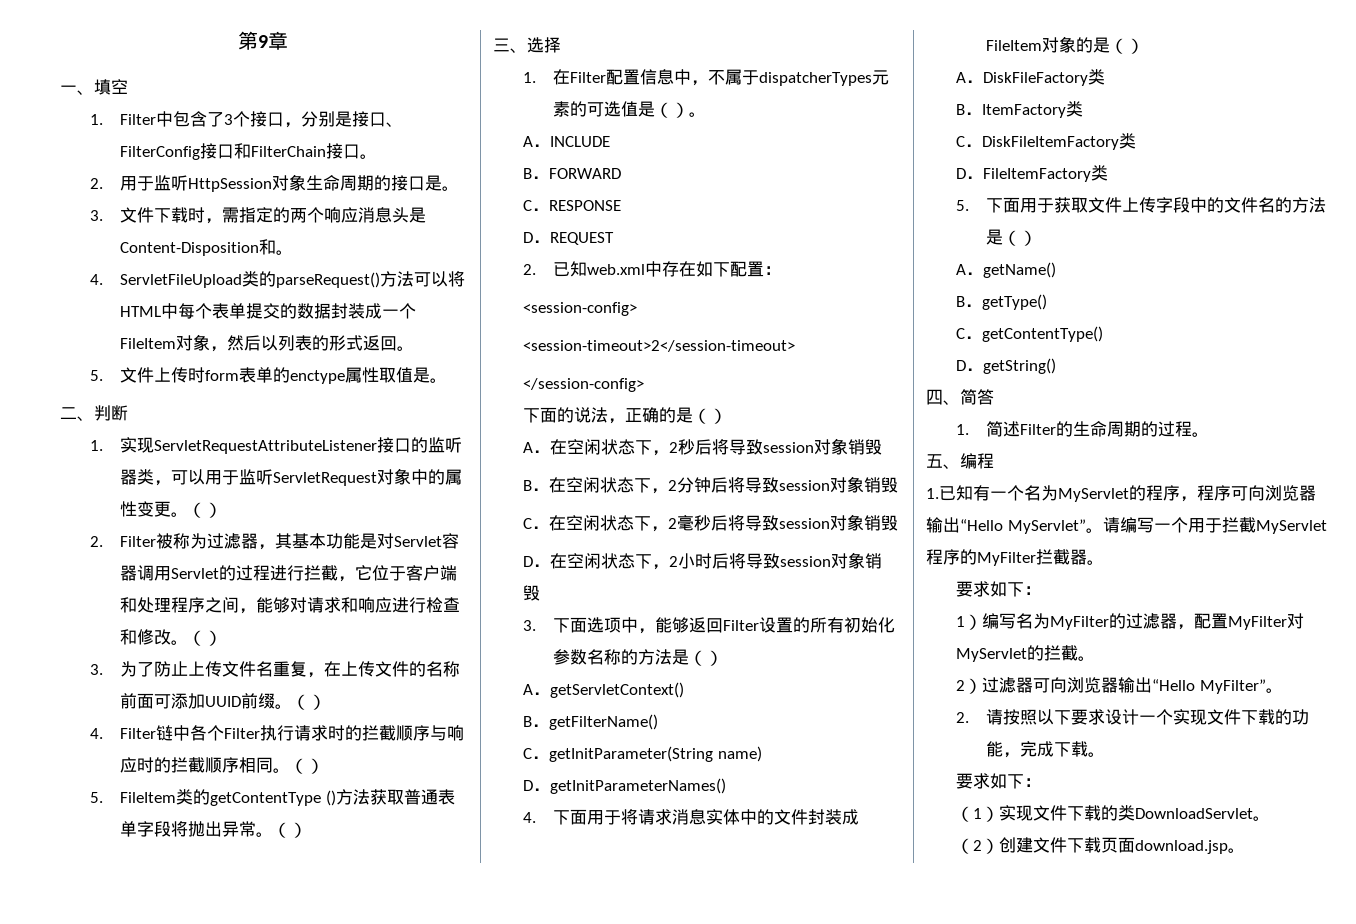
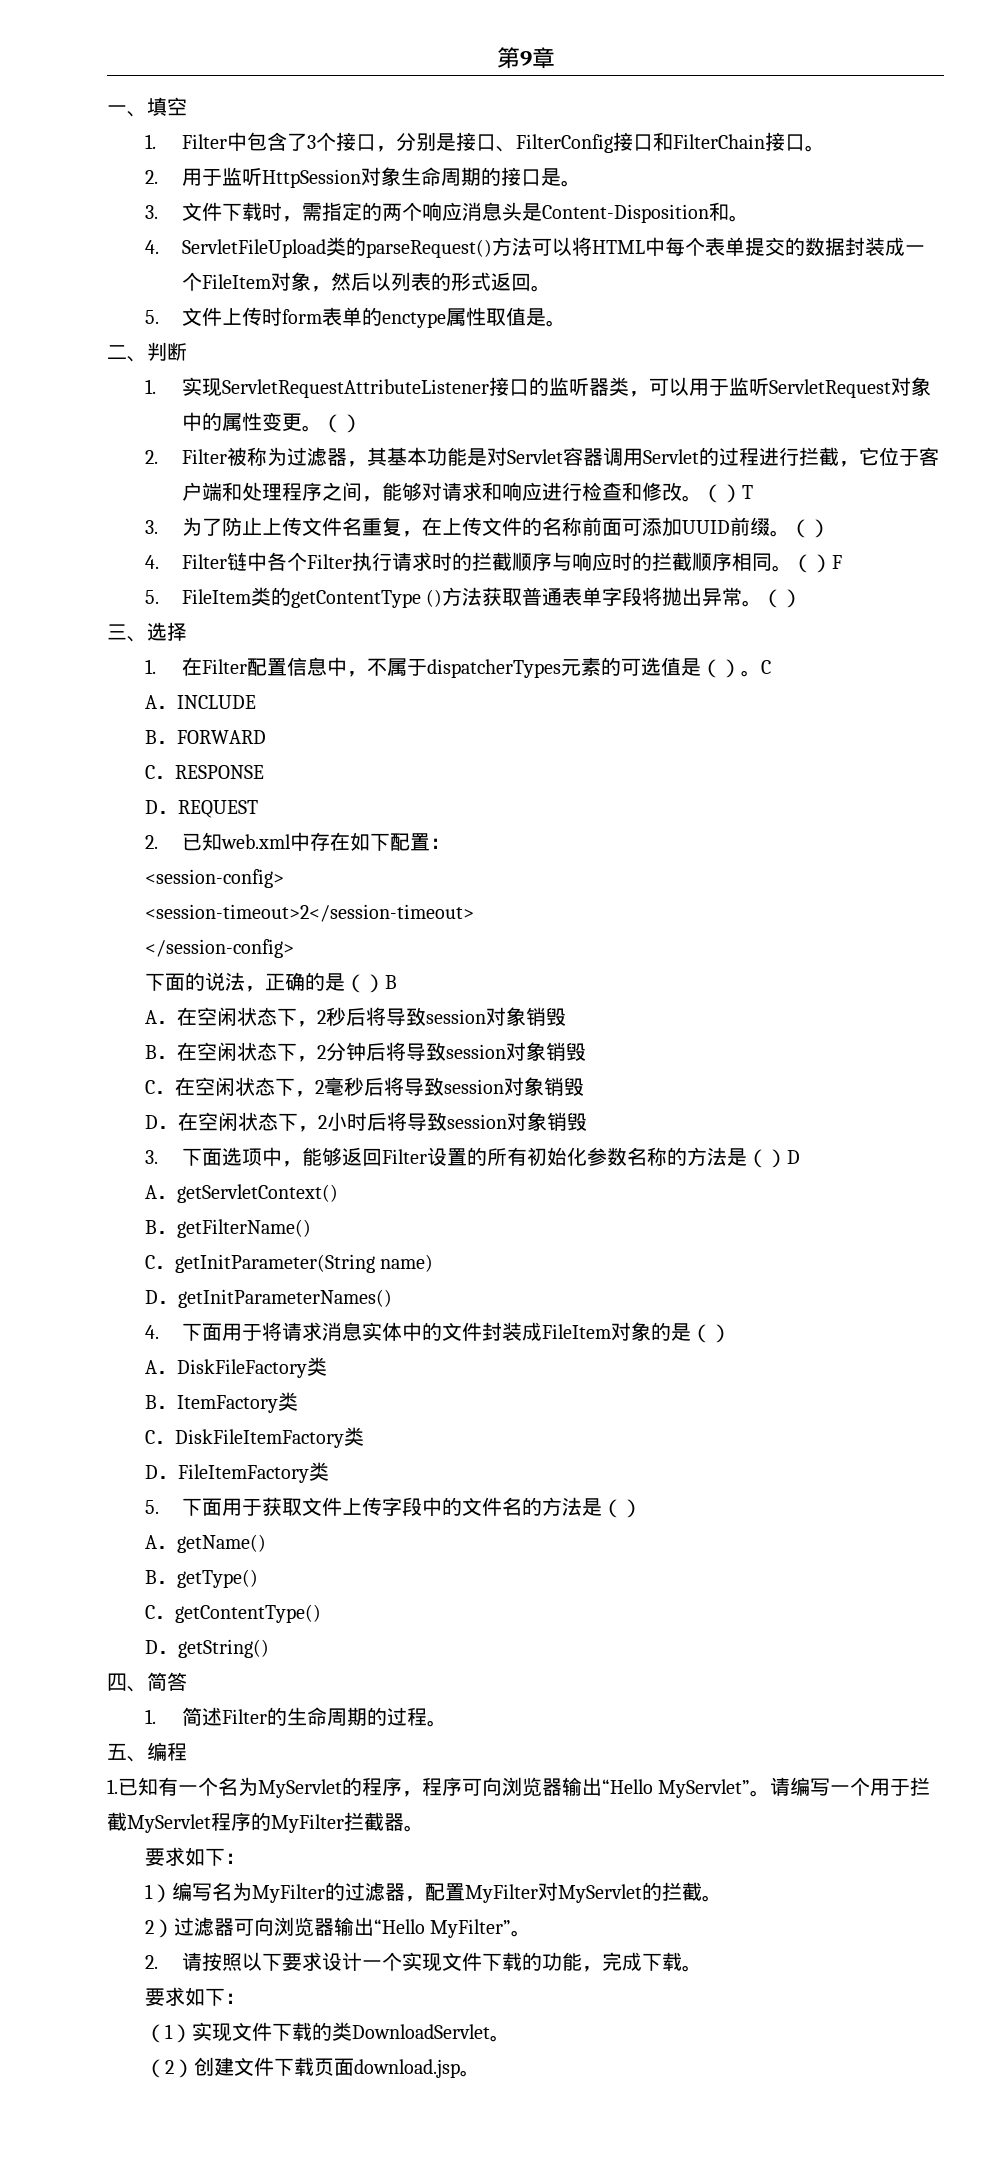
(223, 638) none -> [742,485,754,499] T
(325, 766) none -> [832,555,843,569] F
(707, 114) none -> [761,660,772,674] C
(728, 416) none -> [384,975,397,989] B
(724, 658) none -> [787,1150,801,1164] D

